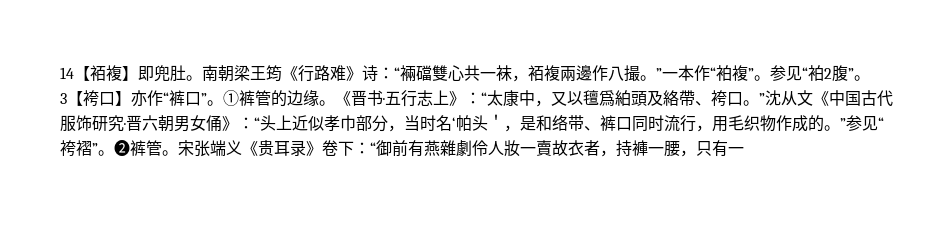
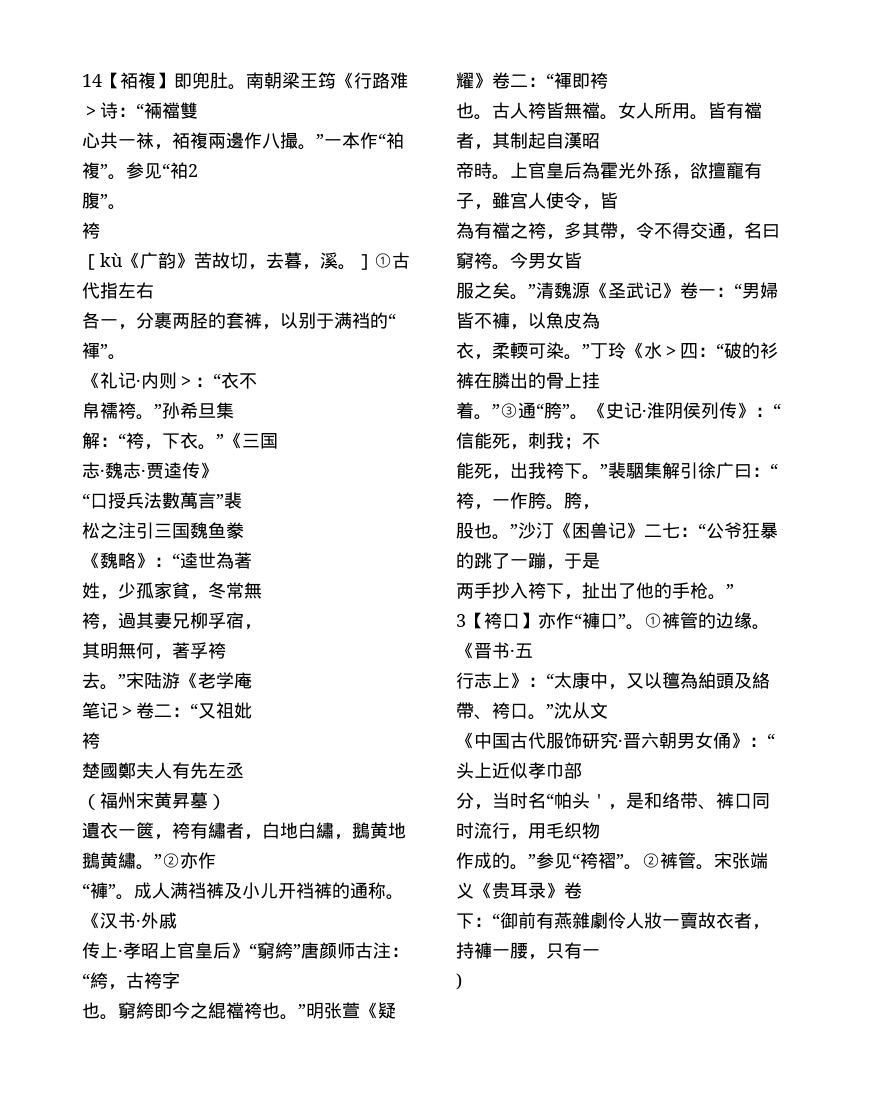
[346,66,362,81] 》 -> [82,106,100,117] ＞
[416,65,432,81] 礑 -> [162,102,180,119] 襠
(448, 73) none -> (198, 110) //
(832, 73) none -> (198, 170) //
(870, 78) none -> [82,222,100,239] [82,252,410,270] [82,282,154,299] [82,312,396,330] [82,342,126,360] [82,372,257,389] [82,402,234,420] [82,432,278,450] [82,462,218,479] [82,492,242,509] [82,522,244,539] [82,552,252,569] [82,582,262,600] [82,612,262,630] [82,642,226,660] [82,672,252,690] [82,702,252,719] [82,732,100,749] [82,762,244,779] [82,792,226,810] [82,822,406,840] [82,852,216,870] [82,882,404,900] [82,912,177,929] [82,942,409,959] [82,972,180,990] [82,1002,396,1020] [456,72,608,89] [456,102,762,120] [456,132,600,150] [456,162,762,180] [456,192,618,210] [456,222,780,240] [456,252,582,270] [456,282,778,300] [456,312,600,330] [456,342,778,360] [456,372,600,389] [456,402,781,420] [456,432,600,450] [456,462,778,480] [456,492,600,510] [456,522,778,540] [456,552,600,570] [456,582,734,600] // 袴 // ［kù《广韵》苦故切，去暮，溪。］①古代指左右 // 各一，分裹两胫的套裤，以别于满裆的“褌”。 // 《礼记·内则＞：“衣不 // 帛襦袴。”孙希旦集 // 解：“袴，下衣。”《三国 // 志·魏志·贾逵传》 // “口授兵法數萬言”裴 // 松之注引三国魏鱼豢 // 《魏略》：“逵世為著 // 姓，少孤家貧，冬常無 // 袴，過其妻兄柳孚宿， // 其明無何，著孚袴 // 去。”宋陆游《老学庵 // 笔记＞卷二：“又祖妣 // 袴 // 楚國鄭夫人有先左丞 // （福州宋黄昇墓） // 遺衣一篋，袴有繡者，白地白繡，鵝黄地鵝黄繡。”②亦作 // “褲”。成人满裆裤及小儿开裆裤的通称。《汉书·外戚 // 传上·孝昭上官皇后》“窮絝”唐颜师古注：“絝，古袴字 // 也。窮絝即今之緄襠袴也。”明张萱《疑耀》卷二：“褌即袴 // 也。古人袴皆無襠。女人所用。皆有襠者，其制起自漢昭 // 帝時。上官皇后為霍光外孫，欲擅寵有子，雖宫人使令，皆 // 為有襠之袴，多其帶，令不得交通，名曰窮袴。今男女皆 // 服之矣。”清魏源《圣武记》卷一：“男婦皆不褲，以魚皮為 // 衣，柔輭可染。”丁玲《水＞四：“破的衫裤在膦出的骨上挂 // 着。”③通“胯”。《史记·淮阴侯列传》：“信能死，刺我；不 // 能死，出我袴下。”裴駰集解引徐广曰：“袴，一作胯。胯， // 股也。”沙汀《困兽记》二七：“公爷狂暴的跳了一蹦，于是 // 两手抄入袴下，扯出了他的手枪。”
[169,90,185,106] 裤 -> [582,612,600,629] 褲
(401, 98) none -> (533, 650) //
[599,90,615,106] 爲 -> [680,672,698,689] 為
(813, 98) none -> (608, 710) //
(372, 123) none -> (582, 770) //
[452,117,456,129] ‘ -> [546,793,554,807] “
(776, 123) none -> (600, 830) //
[114,140,130,156] ❷ -> [642,853,660,868] ②
(338, 148) none -> (582, 890) //
(744, 150) none -> [456,973,462,990] // )

